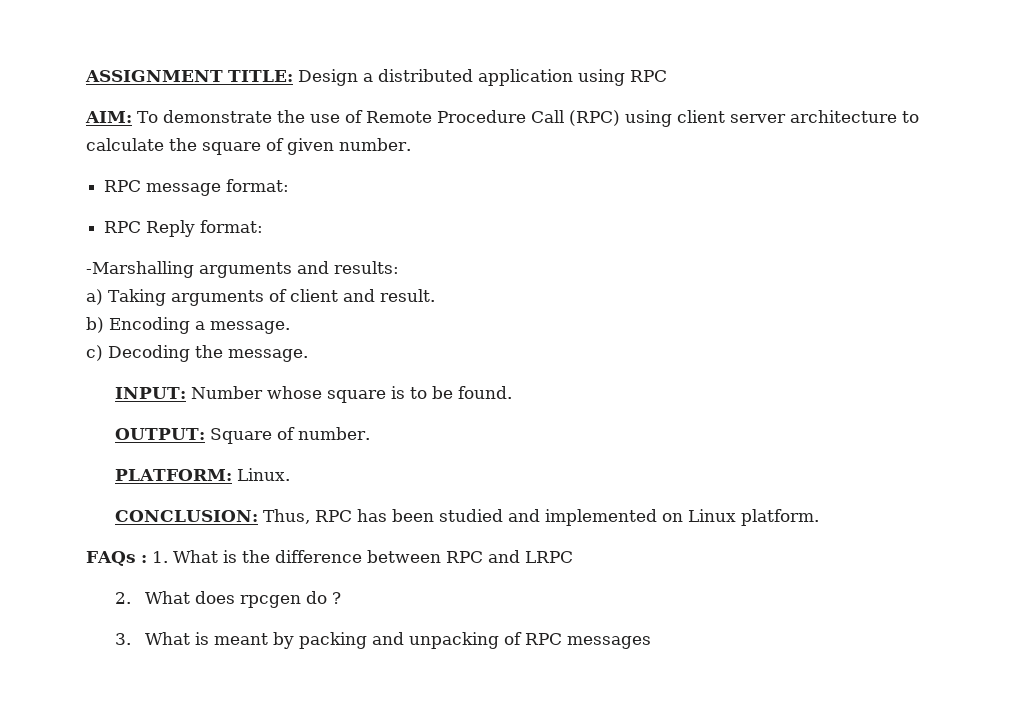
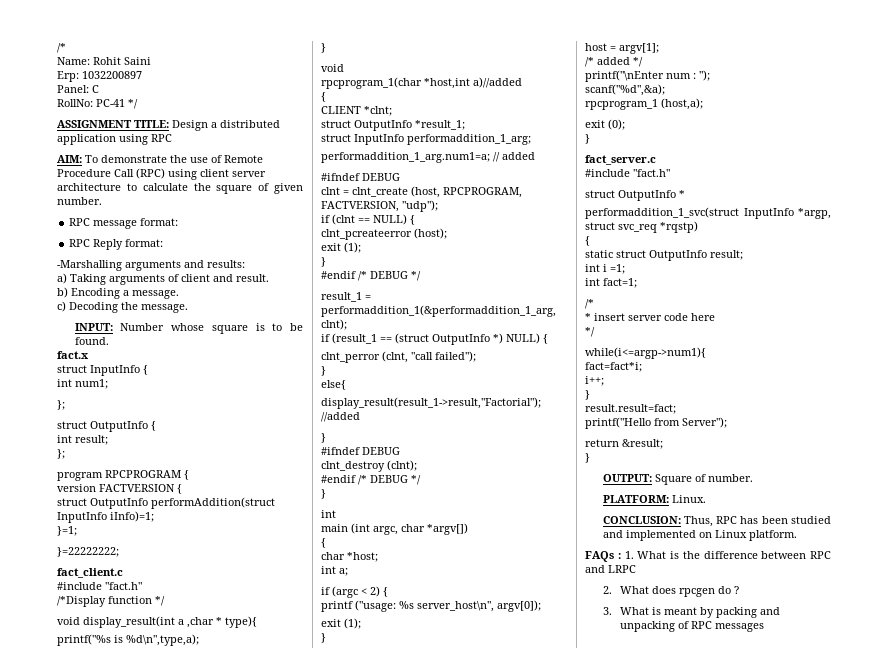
(85, 76) none -> [57,43,66,53] [57,57,151,65] [57,71,142,82] [57,85,99,93] [57,99,138,109] /* // Name: Rohit Saini // Erp: 1032200897 // Panel: C // RollNo: PC-41 */ //
(513, 392) none -> [57,351,89,359] [57,365,148,376] [57,379,108,389] [57,400,65,410] [57,421,156,432] [57,435,108,445] [57,449,65,459] [57,470,189,481] [57,484,182,494] [57,497,275,509] [57,511,154,523] [57,526,77,536] [57,547,119,557] [57,568,123,578] [57,582,142,590] [57,596,165,607] [57,616,257,628] [57,634,199,646] [321,43,326,53] [321,64,344,72] [321,77,522,89] [321,92,326,102] [321,106,392,116] [321,120,465,131] [321,134,531,145] [321,152,535,163] [321,173,400,181] [321,186,522,198] [321,200,438,212] [321,214,415,225] [321,228,447,240] [321,242,361,253] [321,257,326,267] [321,271,421,281] [321,292,371,302] [321,305,556,317] [321,319,347,330] [321,333,548,345] [321,351,476,363] [321,366,326,376] [321,380,346,390] [321,397,541,409] [321,412,360,422] [321,433,326,443] [321,447,400,455] [321,460,417,472] [321,475,421,485] [321,489,326,499] [321,510,336,518] [321,523,468,535] [321,538,326,548] [321,552,378,562] [321,566,348,576] [321,586,388,598] [321,600,541,612] [321,618,361,629] [321,633,326,643] [585,43,659,54] [585,57,643,67] [585,70,710,82] [585,84,665,96] [585,98,703,110] [585,119,625,130] [585,134,590,144] [585,155,656,165] [585,169,670,177] [585,190,685,201] [585,207,831,219] [585,221,698,233] [585,236,590,246] [585,250,743,261] [585,264,625,274] [585,278,637,288] [585,299,594,309] [585,313,715,321] [585,327,595,337] [585,347,706,359] [585,362,642,372] [585,376,604,386] [585,390,590,400] [585,404,676,414] [585,417,727,429] [585,439,663,449] [585,453,590,463] // fact.x // struct InputInfo { // int num1; // }; // struct OutputInfo { // int result; // }; // program RPCPROGRAM { // version FACTVERSION { // struct OutputInfo performAddition(struct InputInfo iInfo)=1; // }=1; // }=22222222; // fact_client.c // #include "fact.h" // /*Display function */ // void display_result(int a ,char * type){ // printf("%s is %d\n",type,a); // } // void // rpcprogram_1(char *host,int a)//added // { // CLIENT *clnt; // struct OutputInfo *result_1; // struct InputInfo performaddition_1_arg; // performaddition_1_arg.num1=a; // added // #ifndef DEBUG // clnt = clnt_create (host, RPCPROGRAM, FACTVERSION, "udp"); // if (clnt == NULL) { // clnt_pcreateerror (host); // exit (1); // } // #endif /* DEBUG */ // result_1 = performaddition_1(&performaddition_1_arg, clnt); // if (result_1 == (struct OutputInfo *) NULL) { // clnt_perror (clnt, "call failed"); // } // else{ // display_result(result_1->result,"Factorial"); //added // } // #ifndef DEBUG // clnt_destroy (clnt); // #endif /* DEBUG */ // } // int // main (int argc, char *argv[]) // { // char *host; // int a; // if (argc < 2) { // printf ("usage: %s server_host\n", argv[0]); // exit (1); // } // host = argv[1]; // /* added */ // printf("\nEnter num : "); // scanf("%d",&a); // rpcprogram_1 (host,a); // exit (0); // } // fact_server.c // #include "fact.h" // struct OutputInfo * // performaddition_1_svc(struct InputInfo *argp, struct svc_req *rqstp) // { // static struct OutputInfo result; // int i =1; // int fact=1; // /* // * insert server code here // */ // while(i<=argp->num1){ // fact=fact*i; // i++; // } // result.result=fact; // printf("Hello from Server"); // return &result; // }

